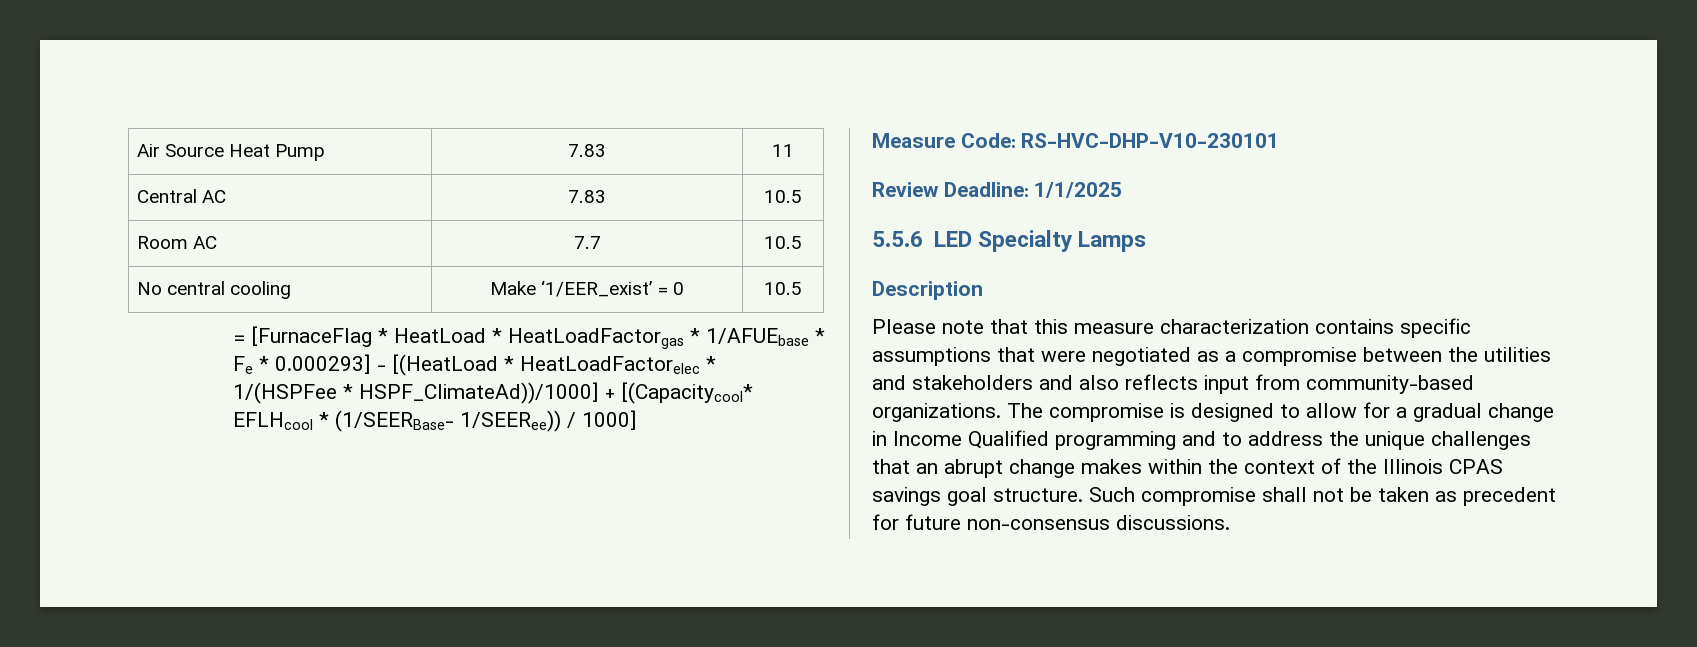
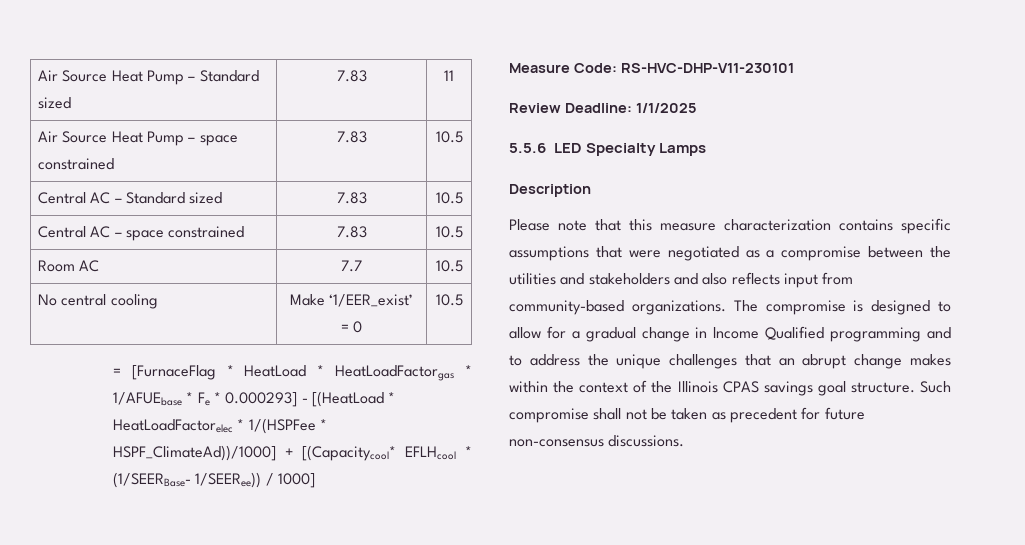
[137,144,326,161] Air Source Heat Pump -> [38,70,259,85] [38,97,72,109] Air Source Heat Pump – Standard sized
[137,189,227,203] Central AC -> [38,131,238,146] [38,158,115,170] [336,131,367,143] [435,131,463,143] [38,192,223,204] [336,192,367,204] [435,192,463,204] [38,226,245,241] Air Source Heat Pump – space constrained | 7.83 | 10.5 // Central AC – Standard sized | 7.83 | 10.5 // Central AC – space constrained
[1021,133,1280,148] RS-HVC-DHP-V10-230101 -> [620,63,794,73] RS-HVC-DHP-V11-230101

